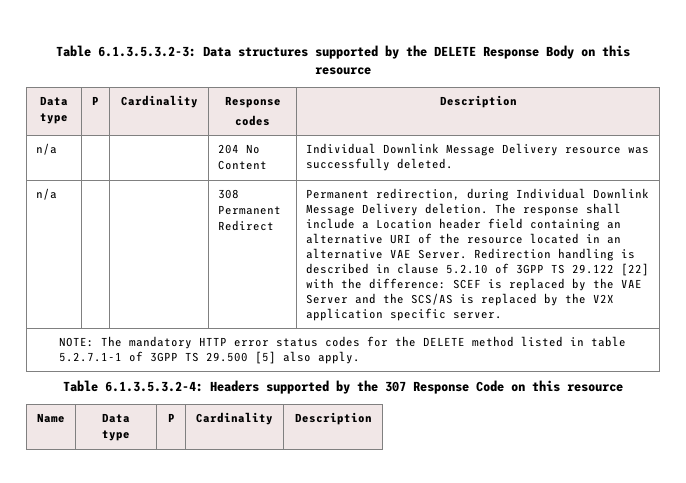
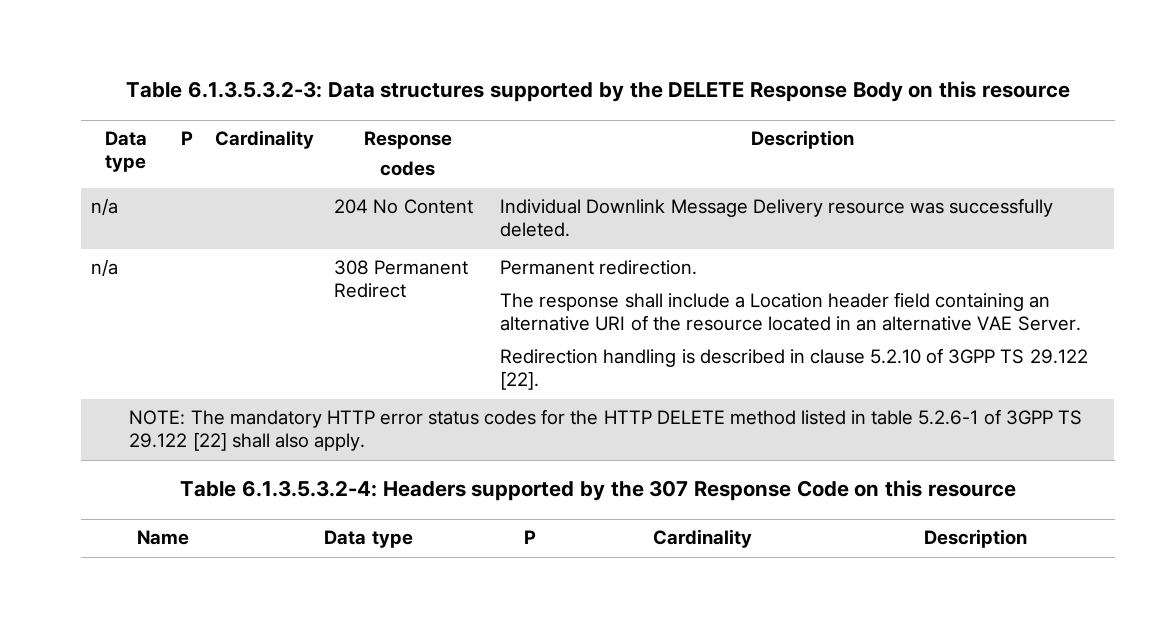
[376,188,650,201] [306,203,489,216] redirection, during Individual Downlink Message Delivery deletion. -> [599,260,698,275] redirection. //
(468, 254) none -> (1081, 323) //
[621,263,650,276] [306,278,643,291] [306,293,615,306] [306,308,503,321] [22] with the difference: SCEF is replaced by the VAE Server and the SCS/AS is replaced by the V2X application specific server. -> [500,372,540,390] [22].
(416, 341) none -> [603,410,652,424] HTTP
[58,351,276,364] 5.2.7.1-1 of 3GPP TS 29.500 [5] -> [918,409,1082,425] [129,433,270,451] 5.2.6-1 of 3GPP TS 29.122 [22] shall

